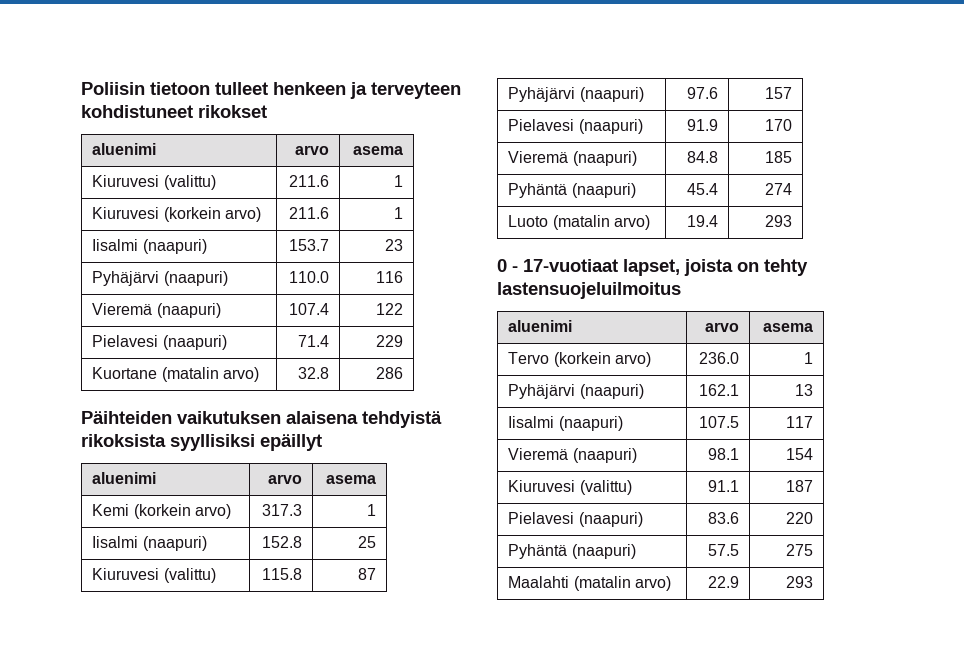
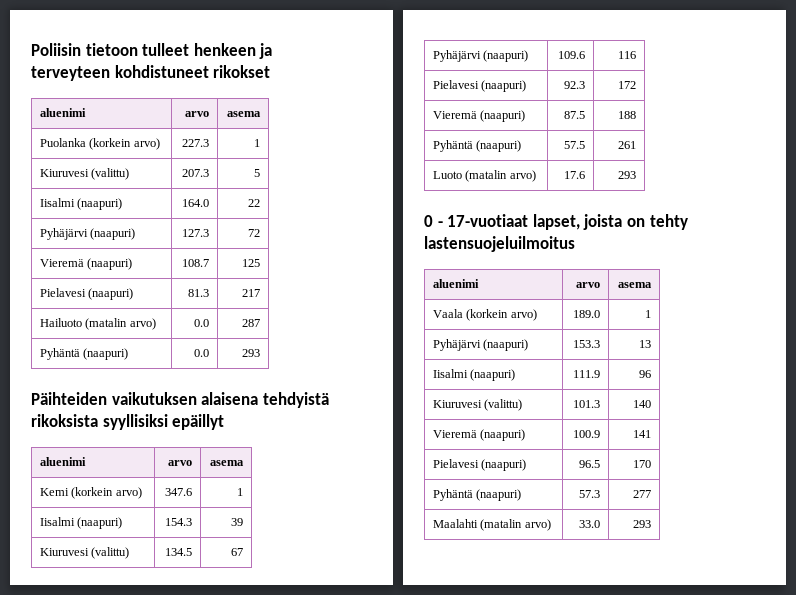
[92,175,216,190] [288,175,329,187] [393,175,403,187] [92,207,262,222] [288,207,329,219] [393,207,403,219] [92,239,207,254] [288,239,329,251] [384,239,403,251] [92,271,228,286] [288,271,329,283] [375,271,403,283] [92,303,221,318] [288,303,329,315] [375,303,403,315] [92,335,227,350] [297,335,329,347] [375,335,403,347] [92,367,260,382] [297,367,329,379] [375,367,403,379] Kiuruvesi (valittu) | 211.6 | 1 // Kiuruvesi (korkein arvo) | 211.6 | 1 // Iisalmi (naapuri) | 153.7 | 23 // Pyhäjärvi (naapuri) | 110.0 | 116 // Vieremä (naapuri) | 107.4 | 122 // Pielavesi (naapuri) | 71.4 | 229 // Kuortane (matalin arvo) | 32.8 | 286 -> [39,138,160,150] [182,139,210,147] [254,139,261,147] [39,168,130,180] [182,169,210,177] [254,169,261,177] [39,198,123,210] [182,199,210,207] [248,199,261,207] [39,228,136,240] [182,229,210,237] [248,229,261,237] [39,258,133,270] [182,259,210,267] [242,259,261,267] [39,288,134,300] [188,289,210,297] [242,289,261,297] [39,318,156,330] [194,319,210,327] [242,319,261,327] [39,348,129,360] [194,349,210,357] [242,349,261,357] Puolanka (korkein arvo) | 227.3 | 1 // Kiuruvesi (valittu) | 207.3 | 5 // Iisalmi (naapuri) | 164.0 | 22 // Pyhäjärvi (naapuri) | 127.3 | 72 // Vieremä (naapuri) | 108.7 | 125 // Pielavesi (naapuri) | 81.3 | 217 // Hailuoto (matalin arvo) | 0.0 | 287 // Pyhäntä (naapuri) | 0.0 | 293
[261,504,302,516] [366,504,376,516] [92,536,207,551] [261,536,302,548] [357,536,376,548] [92,568,216,583] [261,568,302,580] [357,568,376,580] [508,87,644,102] [686,87,718,99] [764,87,792,99] [508,119,643,134] [686,119,718,131] [764,119,792,131] [508,151,637,166] [686,151,718,163] [764,151,792,163] [508,183,636,198] [686,183,718,195] [764,183,792,195] 317.3 | 1 // Iisalmi (naapuri) | 152.8 | 25 // Kiuruvesi (valittu) | 115.8 | 87 // Pyhäjärvi (naapuri) | 97.6 | 157 // Pielavesi (naapuri) | 91.9 | 170 // Vieremä (naapuri) | 84.8 | 185 // Pyhäntä (naapuri) | 45.4 | 274 -> [165,488,193,496] [237,488,244,496] [39,517,123,529] [165,518,193,526] [231,518,244,526] [39,547,130,559] [165,548,193,556] [231,548,244,556] [432,50,529,62] [558,51,586,59] [618,51,637,59] [432,80,527,92] [564,81,586,89] [618,81,637,89] [432,110,526,122] [564,111,586,119] [618,111,637,119] [432,140,522,152] [564,141,586,149] [618,141,637,149] 347.6 | 1 // Iisalmi (naapuri) | 154.3 | 39 // Kiuruvesi (valittu) | 134.5 | 67 // Pyhäjärvi (naapuri) | 109.6 | 116 // Pielavesi (naapuri) | 92.3 | 172 // Vieremä (naapuri) | 87.5 | 188 // Pyhäntä (naapuri) | 57.5 | 261
[686,215,718,227] 19.4 -> [564,171,586,179] 17.6
[508,352,652,367] [698,352,739,364] Tervo (korkein arvo) | 236.0 -> [432,309,537,321] [573,310,601,318] Vaala (korkein arvo) | 189.0
[698,384,739,396] 162.1 -> [573,340,601,348] 153.3
[698,416,739,428] [785,416,813,428] [508,448,637,463] [707,448,739,460] [785,448,813,460] [508,480,632,495] [707,480,739,492] [785,480,813,492] [508,512,643,527] [707,512,739,524] [785,512,813,524] [508,544,636,559] [707,544,739,556] [785,544,813,556] 107.5 | 117 // Vieremä (naapuri) | 98.1 | 154 // Kiuruvesi (valittu) | 91.1 | 187 // Pielavesi (naapuri) | 83.6 | 220 // Pyhäntä (naapuri) | 57.5 | 275 -> [573,370,601,378] [639,370,652,378] [432,399,523,411] [573,400,601,408] [633,400,652,408] [432,429,526,441] [573,430,601,438] [633,430,652,438] [432,459,527,471] [579,460,601,468] [633,460,652,468] [432,489,522,501] [579,490,601,498] [633,490,652,498] 111.9 | 96 // Kiuruvesi (valittu) | 101.3 | 140 // Vieremä (naapuri) | 100.9 | 141 // Pielavesi (naapuri) | 96.5 | 170 // Pyhäntä (naapuri) | 57.3 | 277
[707,576,739,588] 22.9 -> [579,520,601,528] 33.0

